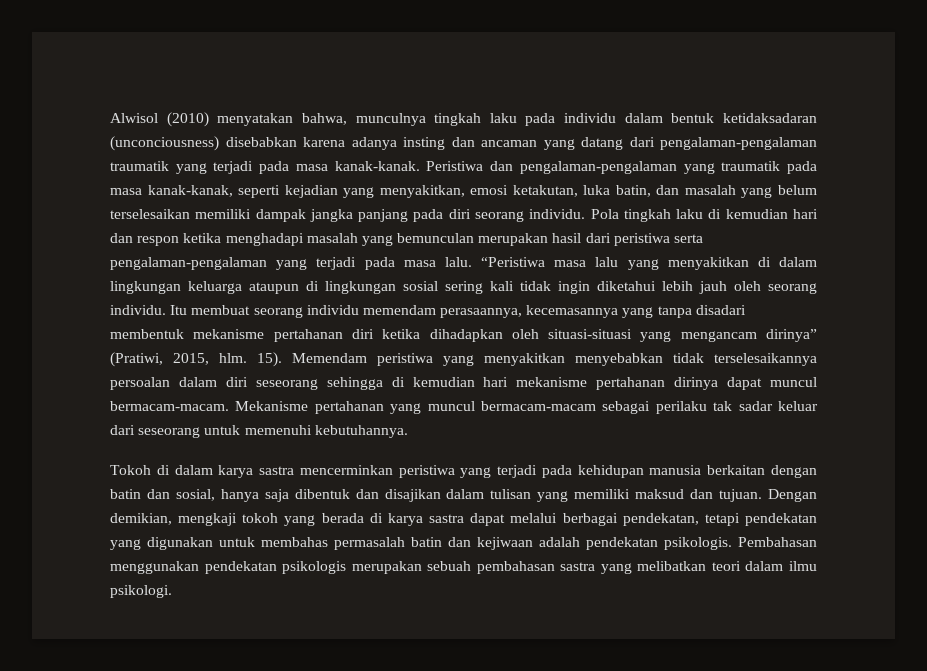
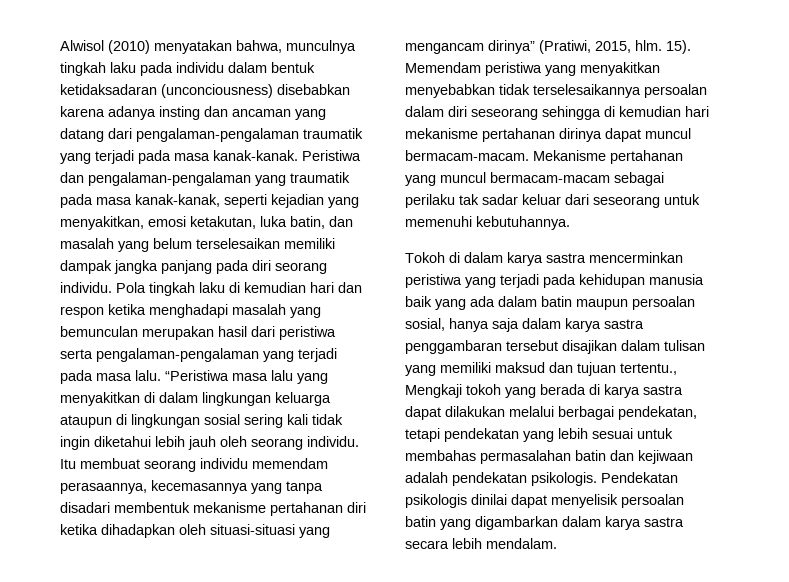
[707,465,817,478] [110,489,379,502] berkaitan dengan batin dan sosial, hanya saja dibentuk dan -> [405,296,695,310] [405,318,644,332] [405,340,558,354] baik yang ada dalam batin maupun persoalan sosial, hanya saja dalam karya sastra penggambaran tersebut
[719,489,817,502] [110,513,238,526] tujuan. Dengan demikian, mengkaji -> [577,362,677,376] [405,384,462,398] tujuan tertentu., Mengkaji
(506, 519) none -> [445,406,505,417] dilakukan
[147,537,213,550] digunakan -> [558,428,633,439] lebih sesuai
[334,537,405,550] permasalah -> [480,450,571,464] permasalahan
[738,537,817,547] [110,561,817,574] [110,585,172,598] Pembahasan menggunakan pendekatan psikologis merupakan sebuah pembahasan sastra yang melibatkan teori dalam ilmu psikologi. -> [601,472,678,483] [405,494,684,508] [405,516,684,530] [405,538,557,549] Pendekatan psikologis dinilai dapat menyelisik persoalan batin yang digambarkan dalam karya sastra secara lebih mendalam.

